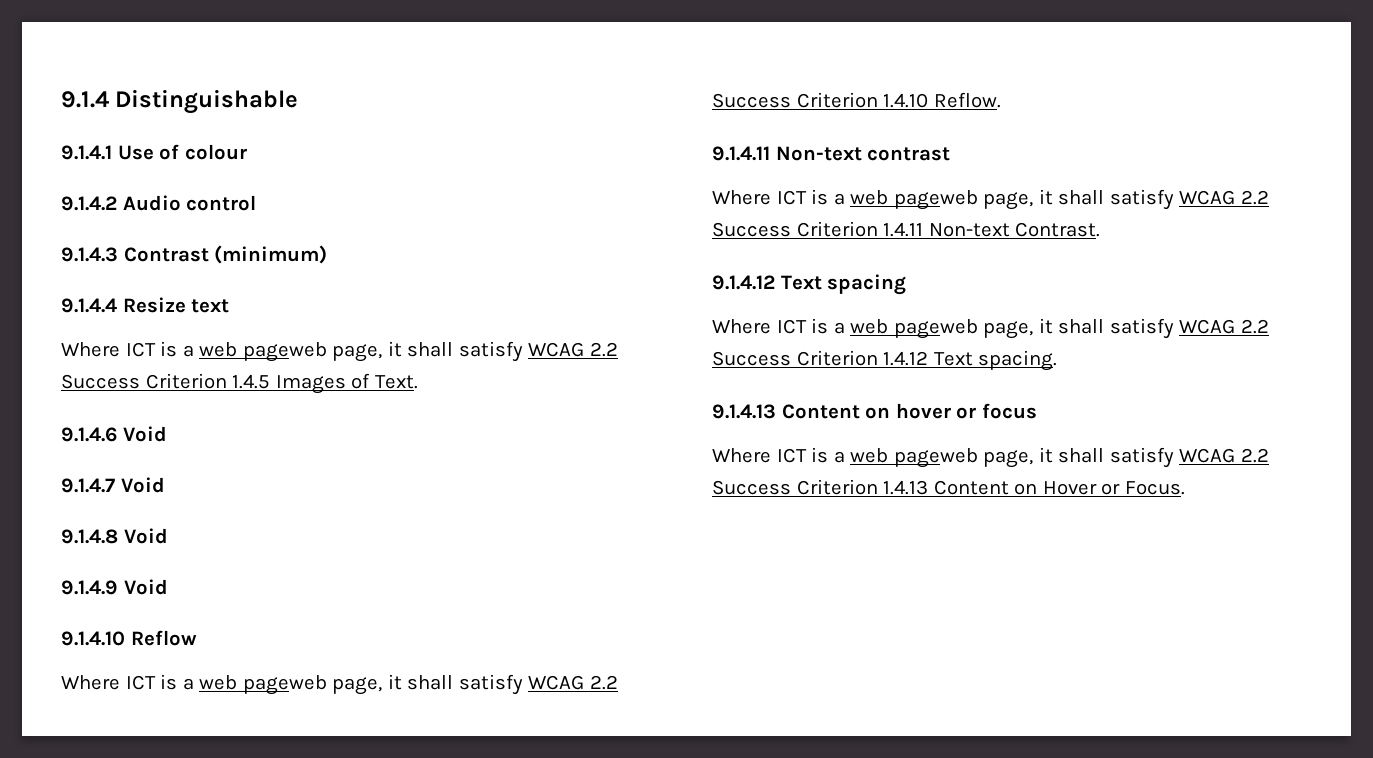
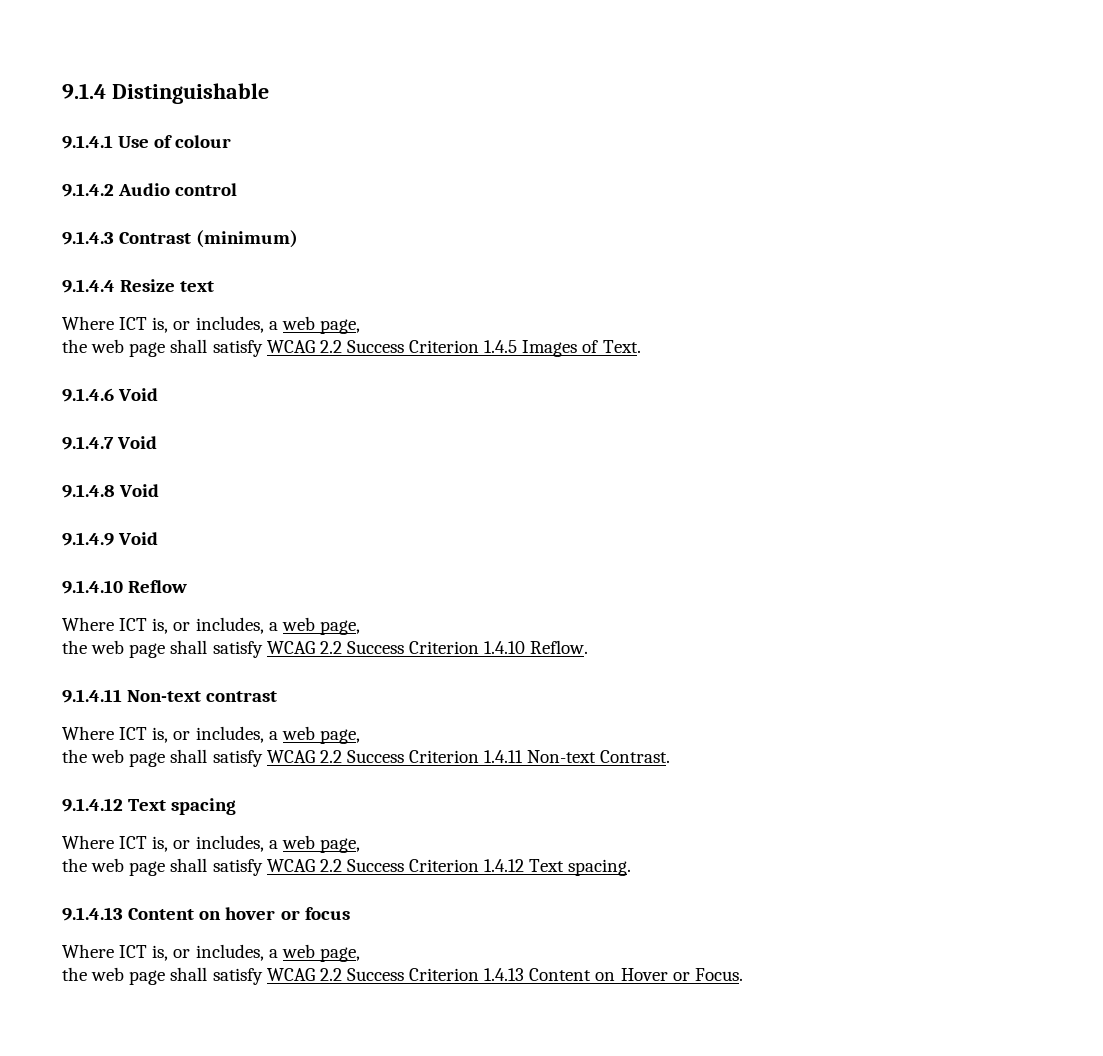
[160,341,402,362] is a web pageweb page, it -> [152,316,360,334] [62,339,166,357] is, or includes, a web page, // the web page
[160,674,402,695] is a web pageweb page, it -> [152,617,360,635] [62,640,166,658] is, or includes, a web page, // the web page
[811,189,1053,210] is a web pageweb page, it -> [152,726,360,744] [62,749,166,767] is, or includes, a web page, // the web page
[811,318,1053,339] is a web pageweb page, it -> [152,835,360,853] [62,858,166,876] is, or includes, a web page, // the web page
[811,447,1053,468] is a web pageweb page, it -> [152,944,360,962] [62,967,166,985] is, or includes, a web page, // the web page

